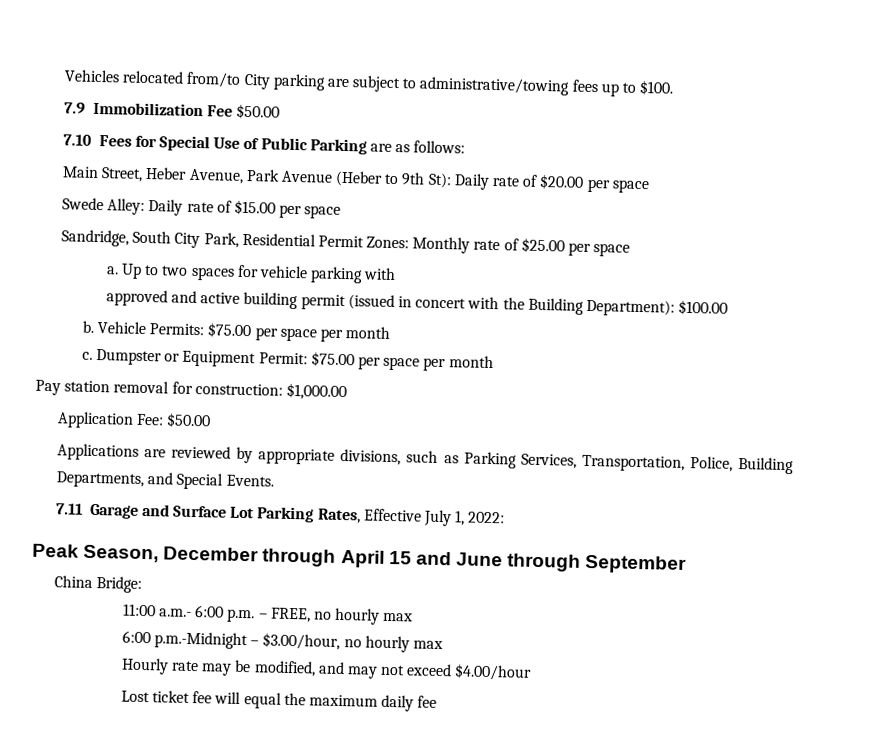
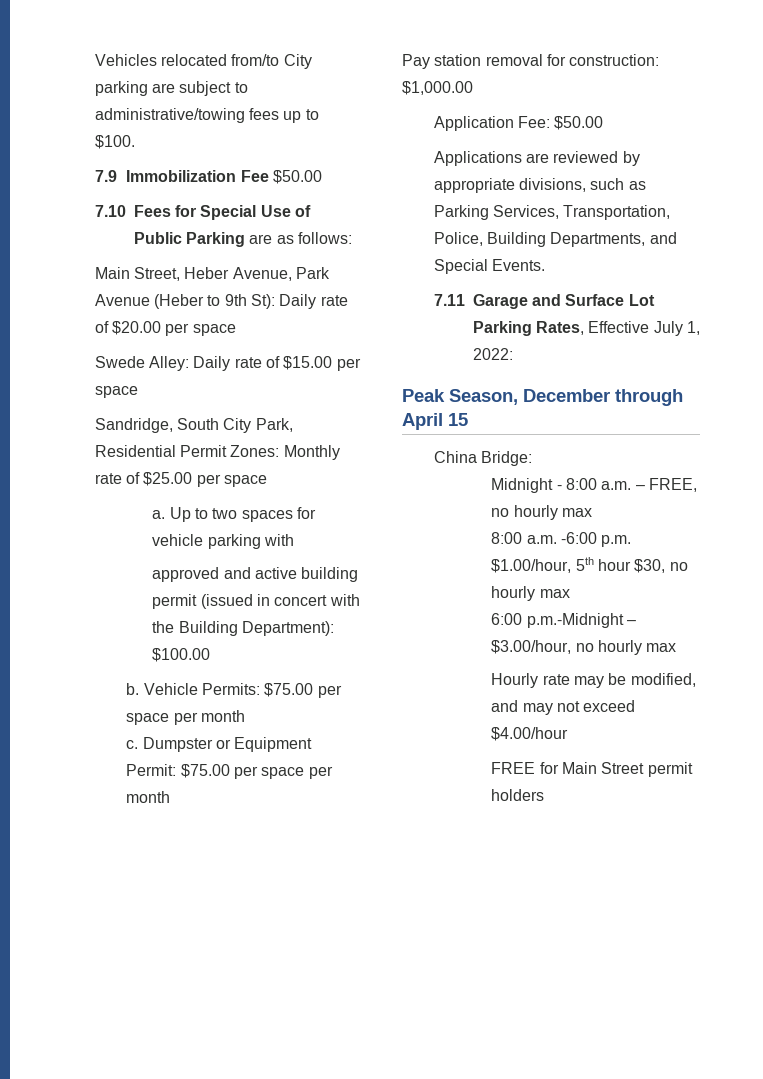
[415,551,688,575] [53,575,143,593] [122,603,256,623] and June through September // China Bridge: // 11:00 a.m.- 6:00 p.m. -> [433,451,533,466] [491,478,632,493] // China Bridge: // Midnight - 8:00 a.m.
(414, 617) none -> [491,532,632,547] [491,557,688,573] [491,586,570,601] // 8:00 a.m. -6:00 p.m. $1.00/hour, 5th hour $30, no hourly max
[120,690,438,712] Lost ticket fee will equal the maximum daily fee -> [491,762,693,777] [491,789,545,801] FREE for Main Street permit holders

